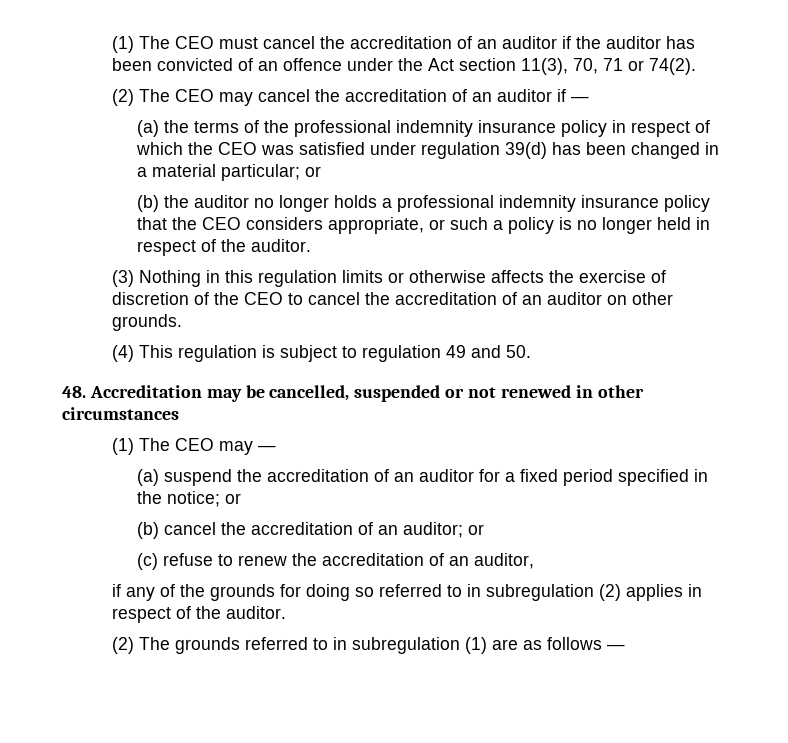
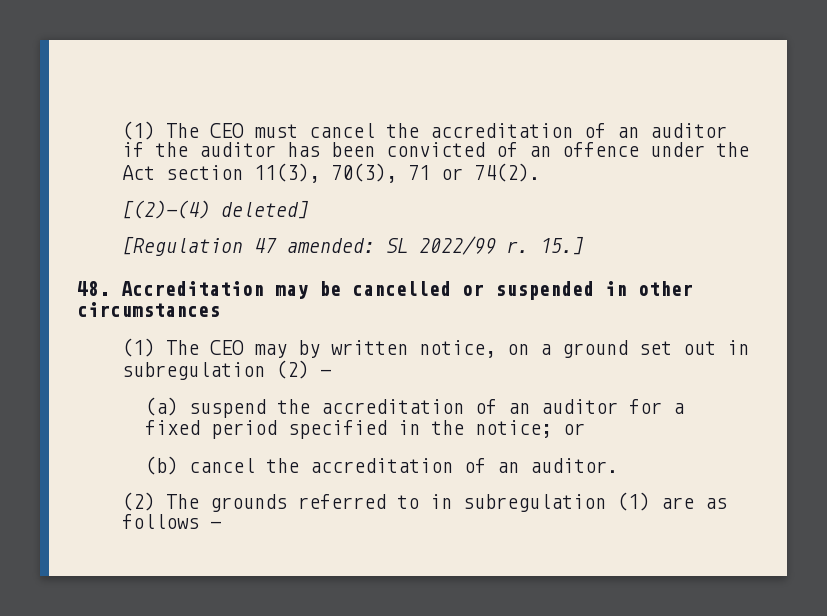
[573,58,599,74] 70, -> [331,163,398,183] 70(3),
[112,89,590,106] [137,120,711,137] [136,142,720,159] [137,164,322,181] [137,195,711,212] [137,217,711,234] [137,239,312,256] [112,270,667,287] [112,292,674,305] [112,314,183,331] [112,345,532,362] (2) The CEO may cancel the accreditation of an auditor if — // (a) the terms of the professional indemnity insurance policy in respect of which the CEO was satisfied under regulation 39(d) has been changed in a material particular; or // (b) the auditor no longer holds a professional indemnity insurance policy that the CEO considers appropriate, or such a policy is no longer held in respect of the auditor. // (3) Nothing in this regulation limits or otherwise affects the exercise of discretion of the CEO to cancel the accreditation of an auditor on other grounds. // (4) This regulation is subject to regulation 49 and 50. -> [122,200,310,219] [122,236,585,256] [(2)-(4) deleted] // [Regulation 47 amended: SL 2022/99 r. 15.]
[269,385,571,402] cancelled, suspended or not renewed -> [352,281,594,300] cancelled or suspended
(254, 448) none -> [298,340,750,358] [122,360,310,380] by written notice, on a ground set out in subregulation (2)
[403,522,485,538] [137,553,535,570] [112,584,703,601] [112,606,222,623] auditor; or // (c) refuse to renew the accreditation of an auditor, // if any of the grounds for doing so referred to in subregulation (2) applies in respect of the -> (520, 467) none

